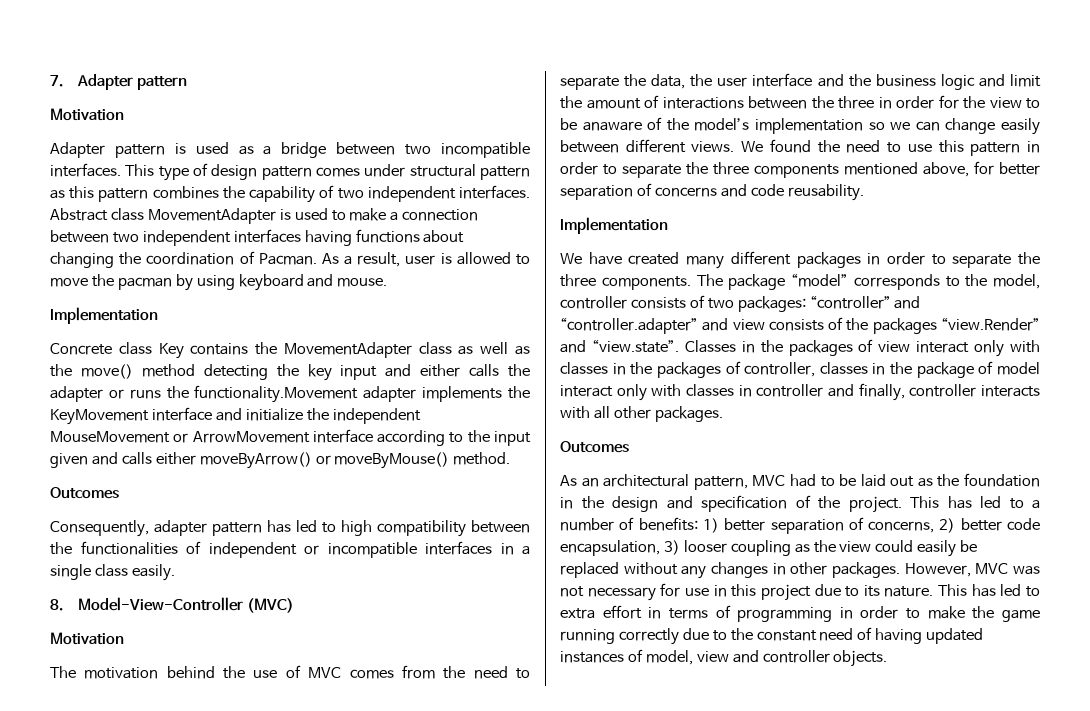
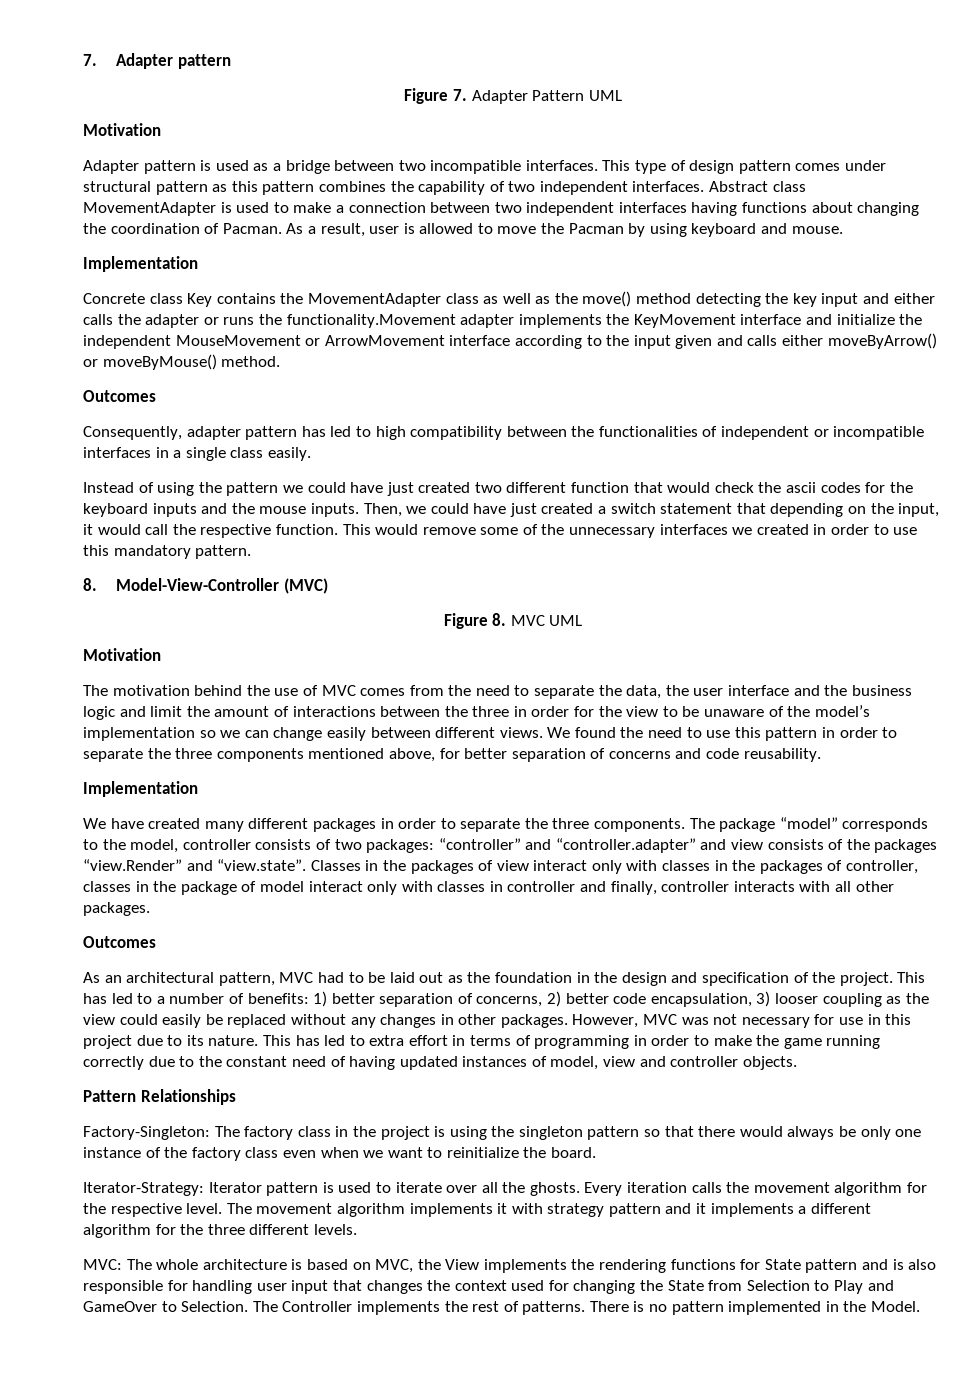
(187, 83) none -> [404,88,622,104] // Figure 7. Adapter Pattern UML
[117,277,172,290] pacman -> [568,223,624,234] Pacman
(175, 572) none -> [83,482,913,496] [83,503,940,517] [83,524,918,538] [83,545,252,559] // Instead of using the pattern we could have just created two different function that would check the ascii codes for the keyboard inputs and the mouse inputs. Then, we could have just created a switch statement that depending on the input, it would call the respective function. This would remove some of the unnecessary interfaces we created in order to use this mandatory pattern.
(294, 605) none -> [443,613,583,629] // Figure 8. MVC UML
[582,121,642,131] anaware -> [704,709,765,717] unaware
(888, 658) none -> [83,1089,236,1105] [83,1126,922,1140] [83,1147,597,1161] [83,1182,928,1196] [83,1203,871,1217] [83,1224,357,1238] [83,1259,937,1273] [83,1280,894,1294] [83,1301,921,1315] // Pattern Relationships // Factory-Singleton: The factory class in the project is using the singleton pattern so that there would always be only one instance of the factory class even when we want to reinitialize the board. // Iterator-Strategy: Iterator pattern is used to iterate over all the ghosts. Every iteration calls the movement algorithm for the respective level. The movement algorithm implements it with strategy pattern and it implements a different algorithm for the three different levels. // MVC: The whole architecture is based on MVC, the View implements the rendering functions for State pattern and is also responsible for handling user input that changes the context used for changing the State from Selection to Play and GameOver to Selection. The Controller implements the rest of patterns. There is no pattern implemented in the Model.

